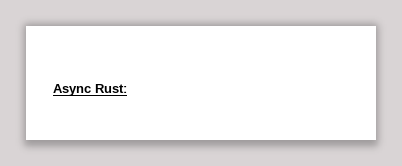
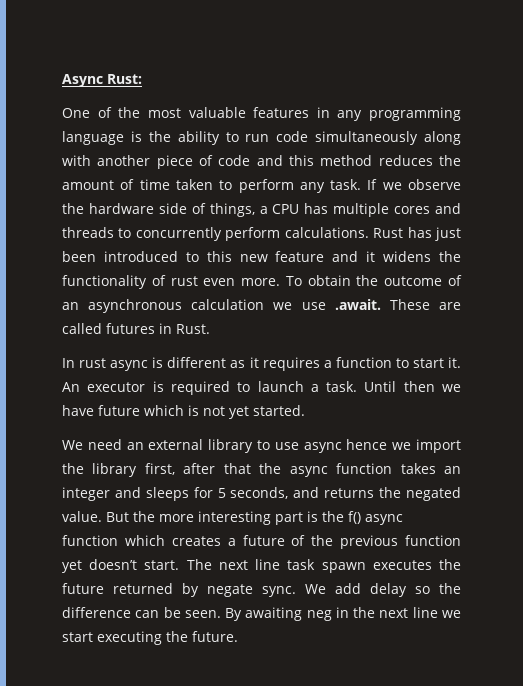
(127, 88) none -> [62,107,461,121] [62,131,461,145] [62,155,461,169] [62,179,462,193] [62,203,461,217] [62,227,461,241] [62,251,462,262] [62,275,463,289] [62,299,462,313] [62,323,210,334] [62,357,461,371] [62,381,462,395] [62,405,305,419] [62,439,462,453] [62,463,462,477] [62,487,462,501] [62,511,403,525] [62,535,461,549] [62,559,462,573] [62,583,461,597] [62,607,461,621] [62,631,238,645] // One of the most valuable features in any programming language is the ability to run code simultaneously along with another piece of code and this method reduces the amount of time taken to perform any task. If we observe the hardware side of things, a CPU has multiple cores and threads to concurrently perform calculations. Rust has just been introduced to this new feature and it widens the functionality of rust even more. To obtain the outcome of an asynchronous calculation we use .await. These are called futures in Rust. // In rust async is different as it requires a function to start it. An executor is required to launch a task. Until then we have future which is not yet started. // We need an external library to use async hence we import the library first, after that the async function takes an integer and sleeps for 5 seconds, and returns the negated value. But the more interesting part is the f() async function which creates a future of the previous function yet doesn’t start. The next line task spawn executes the future returned by negate sync. We add delay so the difference can be seen. By awaiting neg in the next line we start executing the future.

